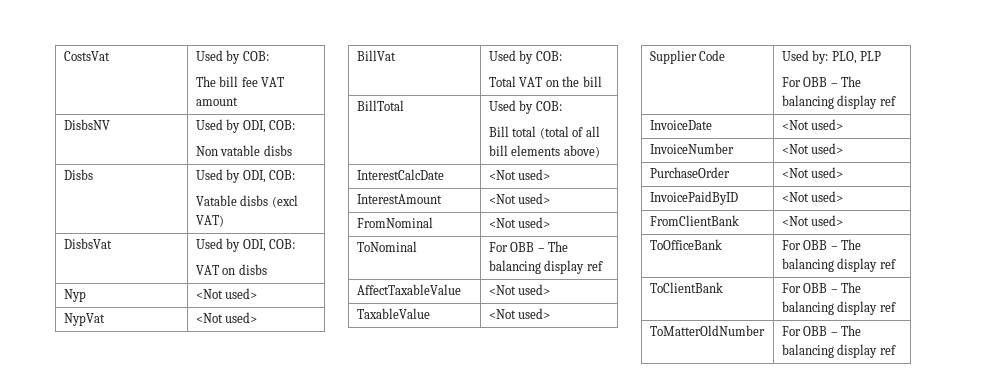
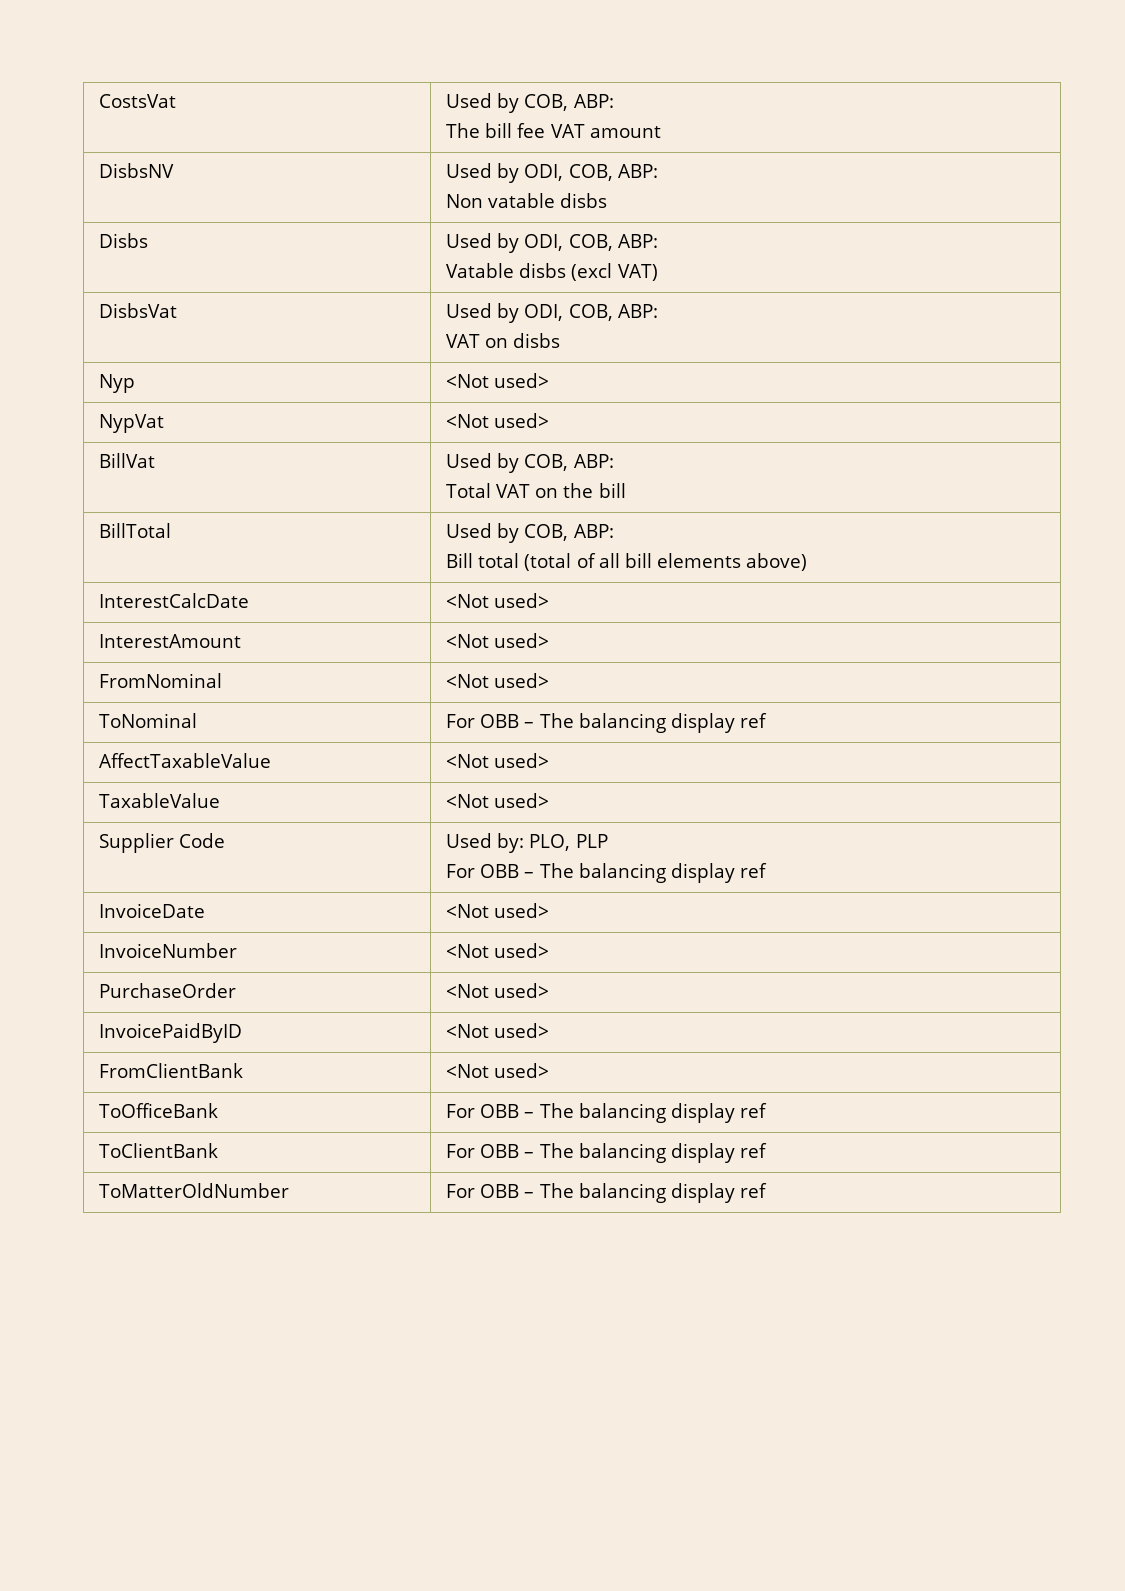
[242,51,269,61] COB: -> [524,94,614,111] COB, ABP:
[269,120,296,130] COB: -> [568,164,658,181] COB, ABP:
[269,170,296,180] COB: -> [568,234,658,251] COB, ABP:
[269,239,296,249] COB: -> [568,304,658,321] COB, ABP:
[535,51,562,61] COB: -> [524,454,614,471] COB, ABP:
[535,101,562,111] COB: -> [524,524,614,541] COB, ABP:

